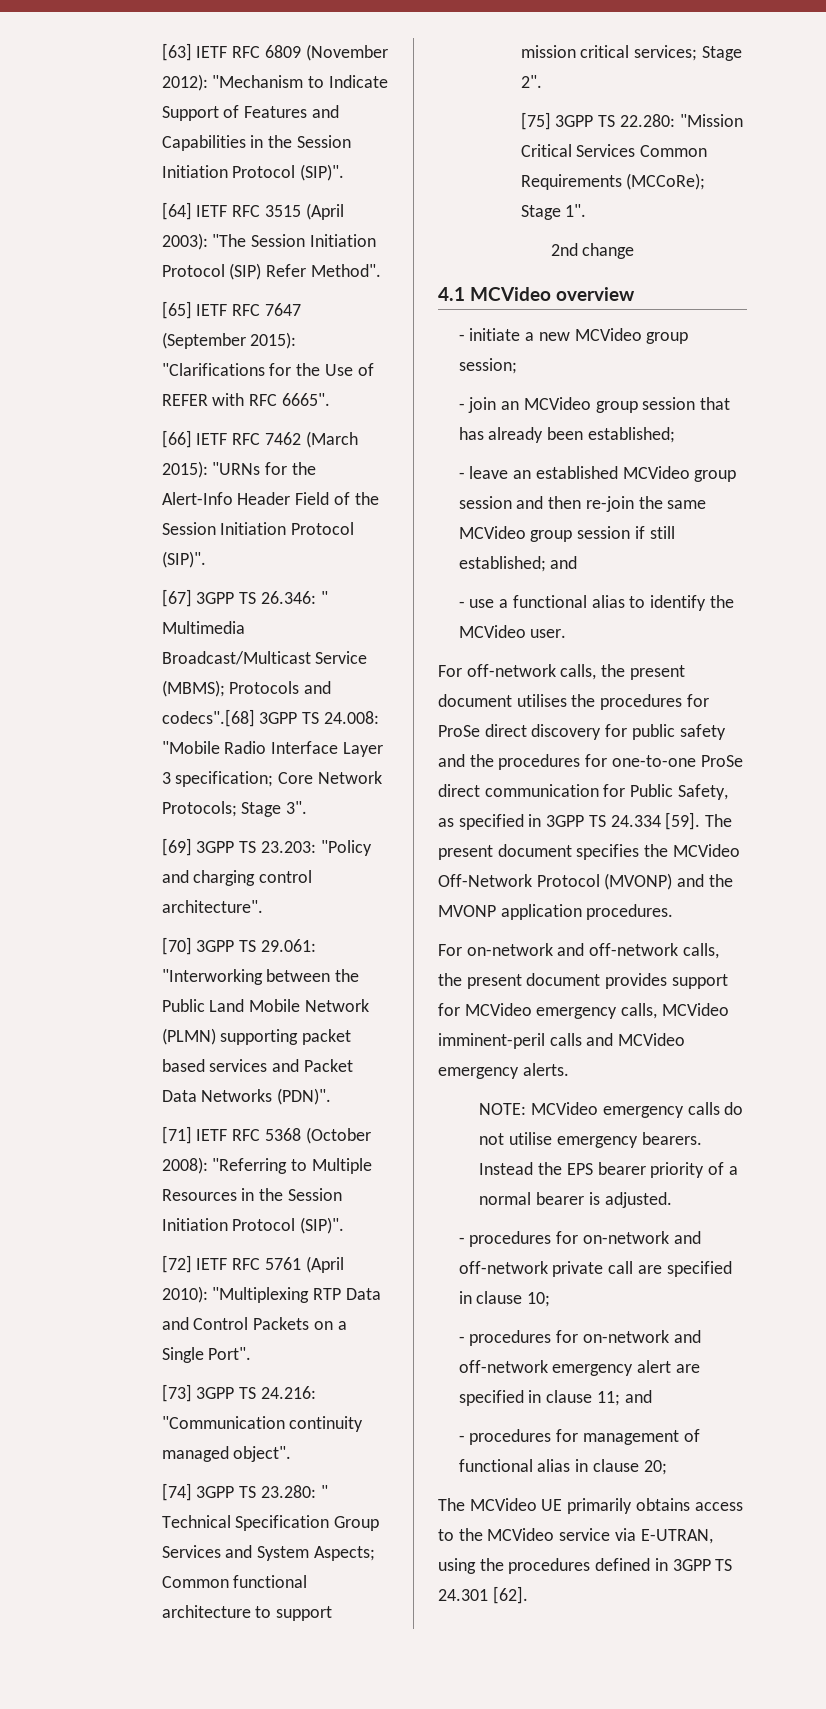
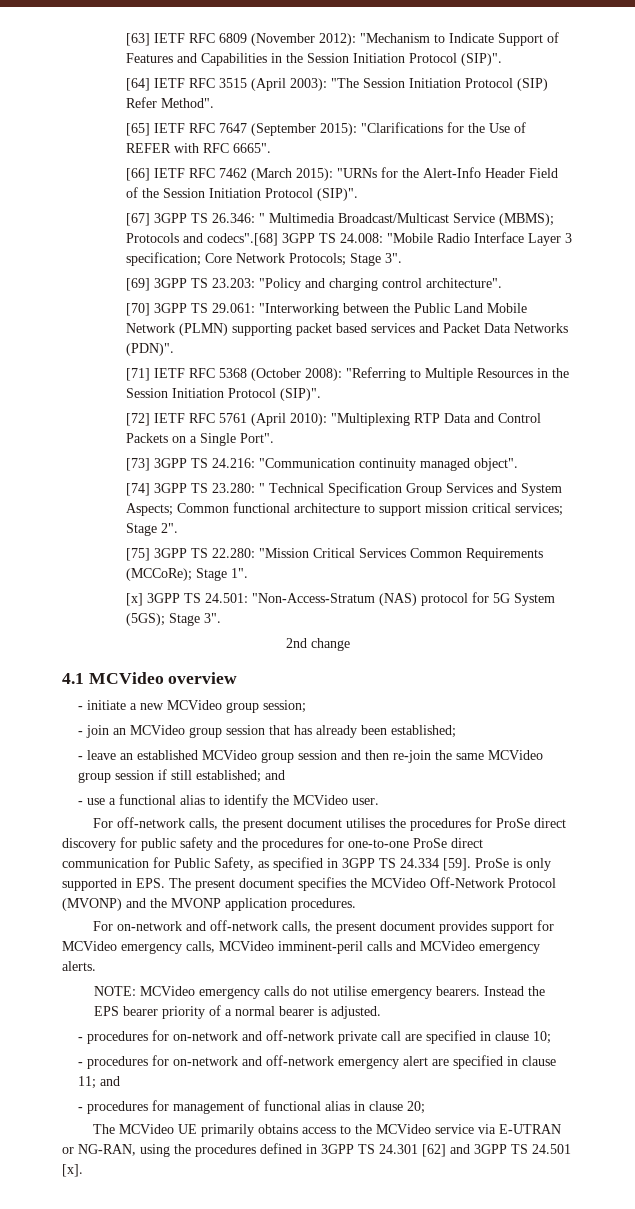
(587, 210) none -> [125,592,555,606] [125,613,221,626] // [x] 3GPP TS 24.501: "Non-Access-Stratum (NAS) protocol for 5G System (5GS); Stage 3".
(701, 821) none -> [475,858,551,871] [62,878,165,891] ProSe is only supported in EPS.
[640,1529,713,1544] E-UTRAN, -> [498,1124,561,1134] [62,1144,136,1156] E-UTRAN or NG-RAN,
[492,1586,528,1604] [62]. -> [422,1144,571,1157] [62,1164,83,1177] [62] and 3GPP TS 24.501 [x].

